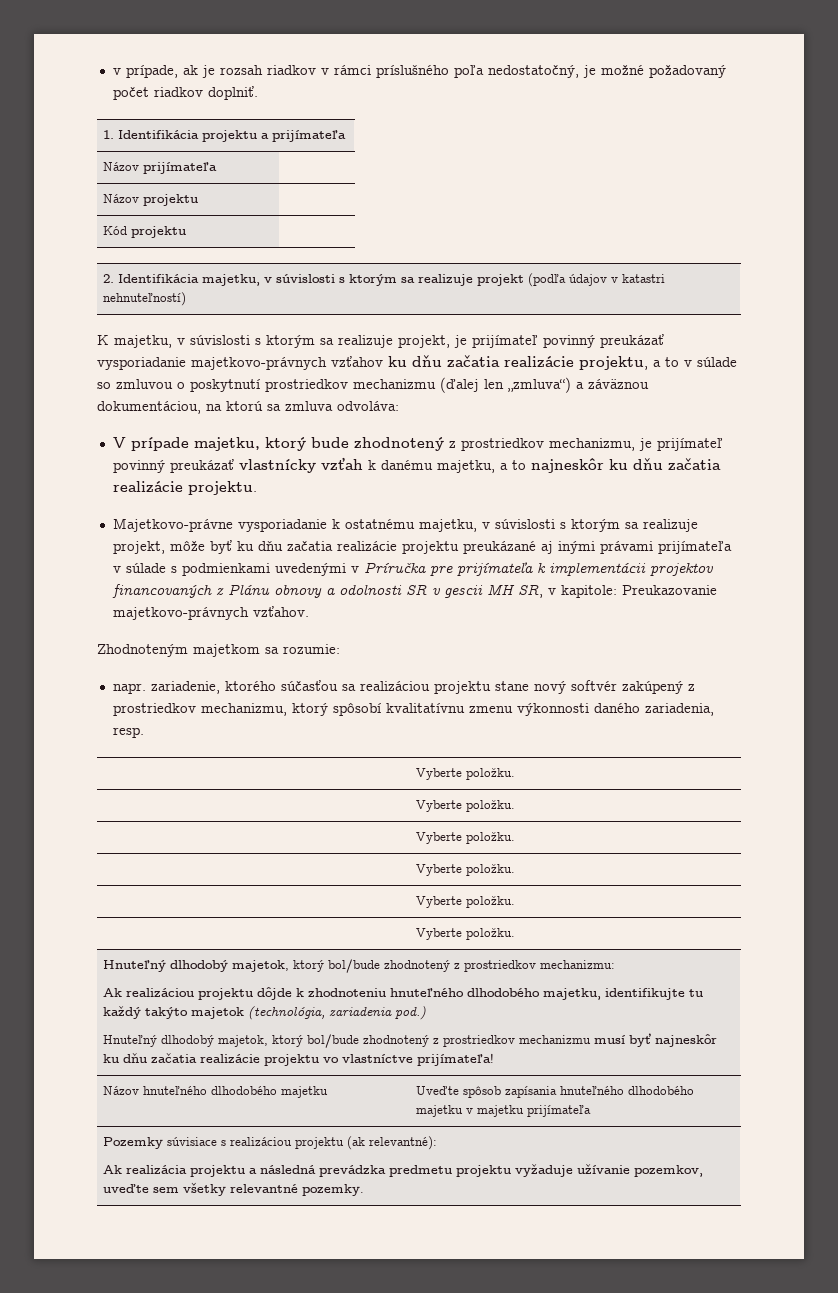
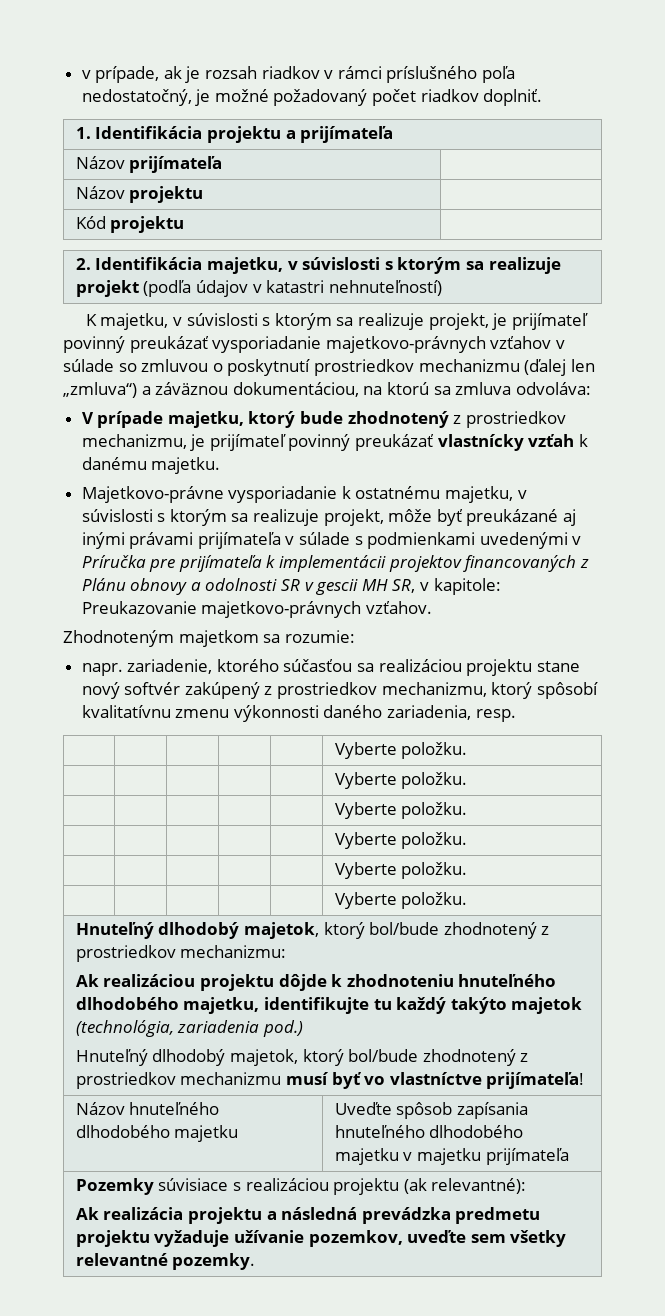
[388,355,679,370] ku dňu začatia realizácie projektu, a to -> (552, 342) none
[436,458,721,473] [112,481,257,495] majetku, a to najneskôr ku dňu začatia realizácie projektu. -> [151,457,221,474] majetku.
[236,541,459,554] ku dňu začatia realizácie projektu -> (463, 517) none
[655,1034,718,1047] [103,1053,320,1066] najneskôr ku dňu začatia realizácie projektu -> (361, 1080) none

